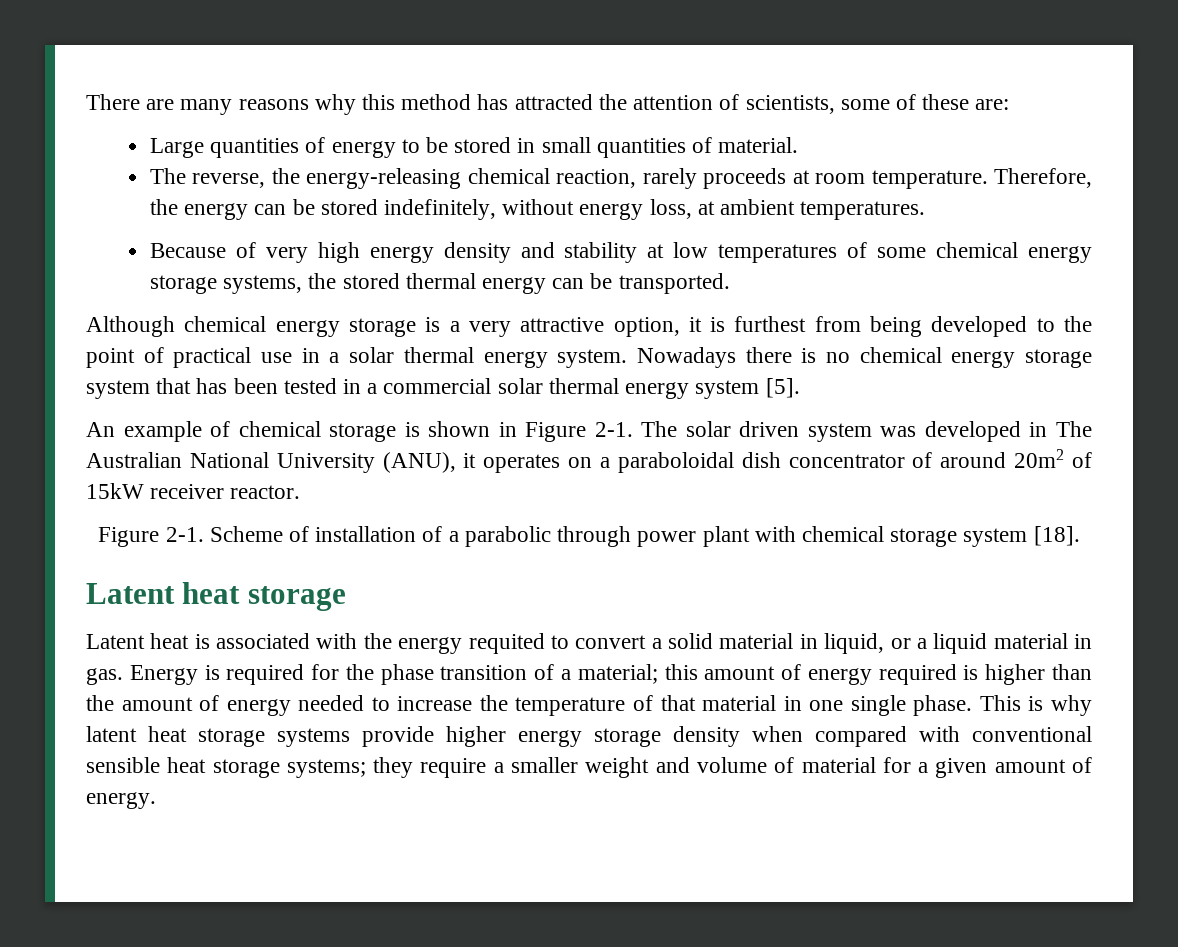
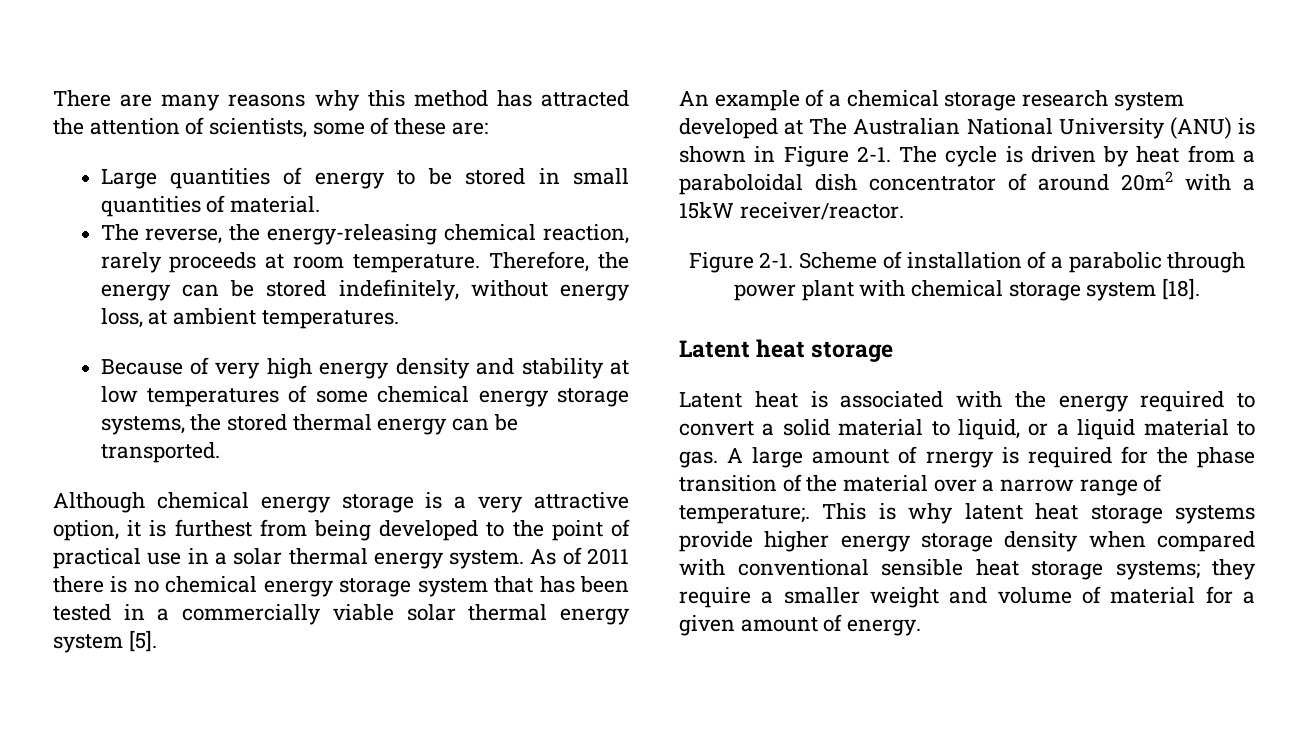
[636,347,736,368] Nowadays -> [530,547,629,565] As of 2011
[383,378,492,394] commercial -> [182,604,394,625] commercially viable
[238,421,397,442] chemical storage -> [829,90,1184,111] [679,117,1232,139] a chemical storage research system developed at The Australian National University (ANU)
[685,421,1092,442] [86,452,593,473] solar driven system was developed in The Australian National University (ANU), it operates on -> [945,145,1235,167] cycle is driven by heat from
[1072,452,1092,468] [86,483,301,499] of 15kW receiver reactor. -> [1185,174,1255,191] [679,202,904,220] with a 15kW receiver/reactor.
[468,633,545,654] requited -> [1140,391,1225,412] required
[799,634,818,649] in -> [931,421,950,436] to
[1073,634,1092,649] [86,665,198,685] in gas. Energy -> [1237,421,1255,436] [679,446,994,468] to gas. A large amount of rnergy
[561,664,1093,685] [86,695,973,716] a material; this amount of energy required is higher than the amount of energy needed to increase the temperature of that material in one single phase. -> [806,474,1163,496] [679,505,810,524] the material over a narrow range of temperature;.

